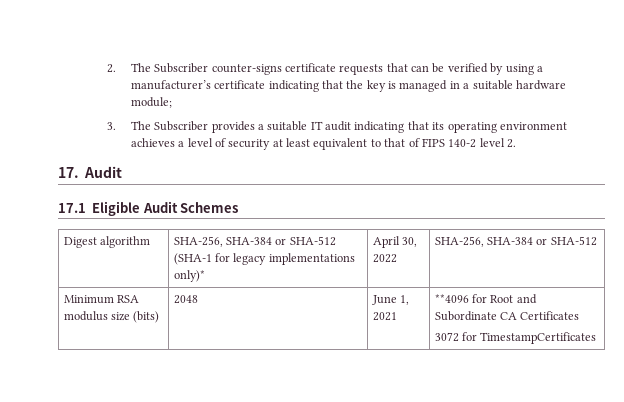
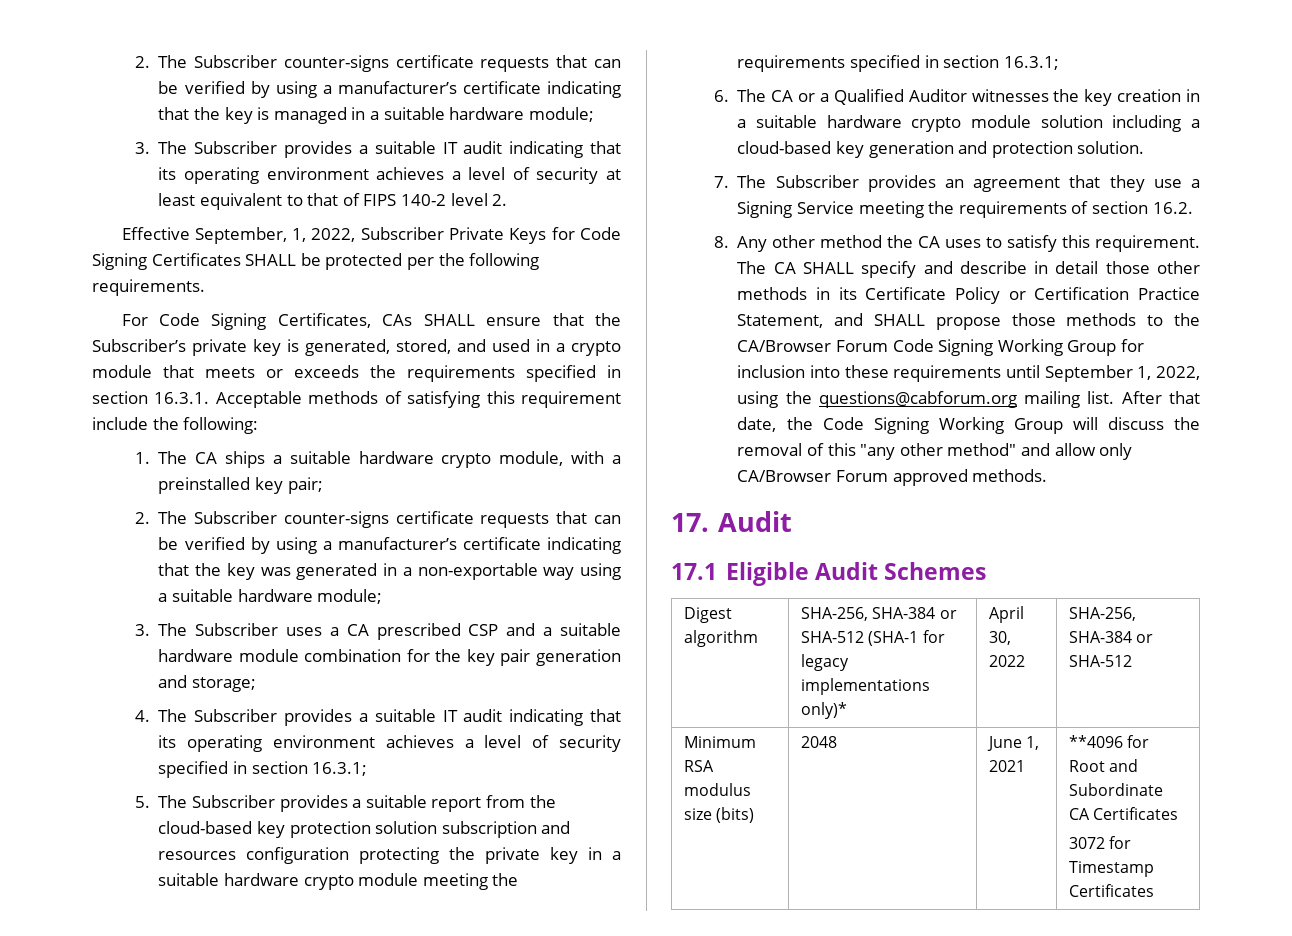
(517, 143) none -> [121,227,621,244] [92,253,540,270] [92,279,205,296] [121,313,621,330] [92,339,621,356] [92,365,621,382] [92,391,621,408] [92,417,259,434] [134,451,621,468] [158,477,323,494] [134,511,621,528] [158,537,621,554] [158,563,622,580] [158,589,383,604] [134,623,621,640] [158,649,621,666] [158,675,257,692] [134,709,621,726] [158,735,621,752] [158,761,368,778] [134,795,556,812] [158,821,571,838] [158,847,621,864] [158,873,519,890] [737,55,1059,72] [713,89,1200,106] [737,115,1200,132] [737,141,1145,158] [713,175,1200,192] [737,201,1193,218] [713,235,1200,252] [737,261,1200,278] [737,287,1200,304] [737,313,1200,330] [737,339,1144,356] [737,365,1200,382] [737,391,1200,408] [737,417,1200,434] [737,443,1133,460] [737,469,1048,486] // Effective September, 1, 2022, Subscriber Private Keys for Code Signing Certificates SHALL be protected per the following requirements. // For Code Signing Certificates, CAs SHALL ensure that the Subscriber’s private key is generated, stored, and used in a crypto module that meets or exceeds the requirements specified in section 16.3.1. Acceptable methods of satisfying this requirement include the following: // 1. The CA ships a suitable hardware crypto module, with a preinstalled key pair; // 2. The Subscriber counter-signs certificate requests that can be verified by using a manufacturer’s certificate indicating that the key was generated in a non-exportable way using a suitable hardware module; // 3. The Subscriber uses a CA prescribed CSP and a suitable hardware module combination for the key pair generation and storage; // 4. The Subscriber provides a suitable IT audit indicating that its operating environment achieves a level of security specified in section 16.3.1; // 5. The Subscriber provides a suitable report from the cloud-based key protection solution subscription and resources configuration protecting the private key in a suitable hardware crypto module meeting the requirements specified in section 16.3.1; // 6. The CA or a Qualified Auditor witnesses the key creation in a suitable hardware crypto module solution including a cloud-based key generation and protection solution. // 7. The Subscriber provides an agreement that they use a Signing Service meeting the requirements of section 16.2. // 8. Any other method the CA uses to satisfy this requirement. The CA SHALL specify and describe in detail those other methods in its Certificate Policy or Certification Practice Statement, and SHALL propose those methods to the CA/Browser Forum Code Signing Working Group for inclusion into these requirements until September 1, 2022, using the questions@cabforum.org mailing list. After that date, the Code Signing Working Group will discuss the removal of this "any other method" and allow only CA/Browser Forum approved methods.
[480,332,597,344] TimestampCertificates -> [1069,861,1155,877] [1069,884,1155,897] Timestamp Certificates

